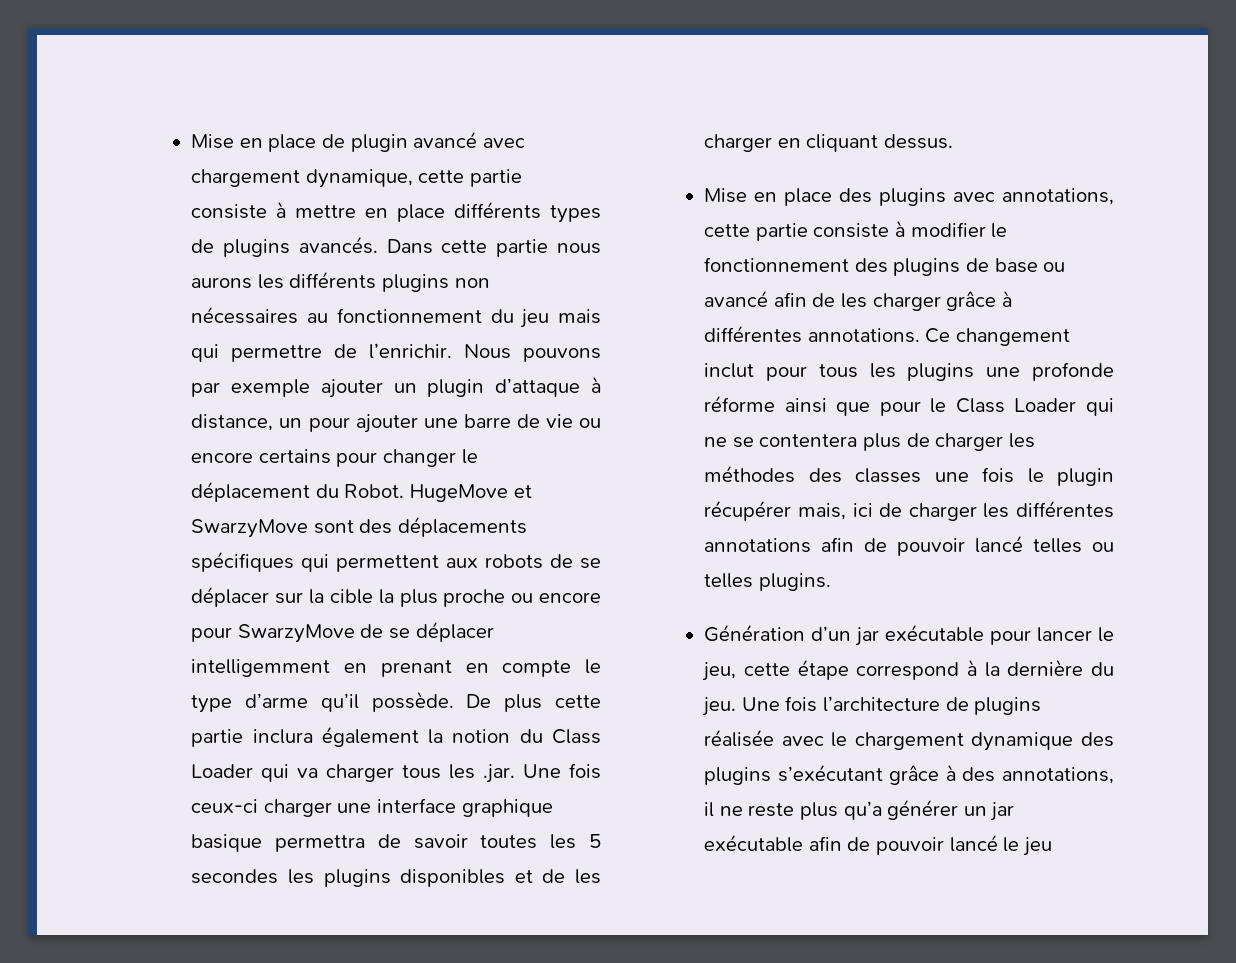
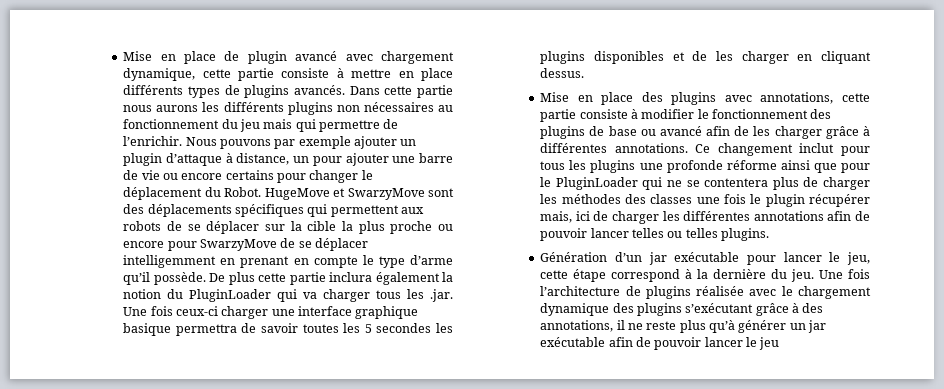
[552,729,601,744] [191,764,254,778] Class Loader -> [189,289,272,302] PluginLoader
[955,398,1077,413] Class Loader -> [555,177,638,190] PluginLoader
[975,535,1024,553] lancé -> [590,228,629,238] lancer
[843,801,882,820] qu’a -> [709,320,736,333] qu’à
[949,834,998,852] lancé -> [704,337,743,347] lancer

